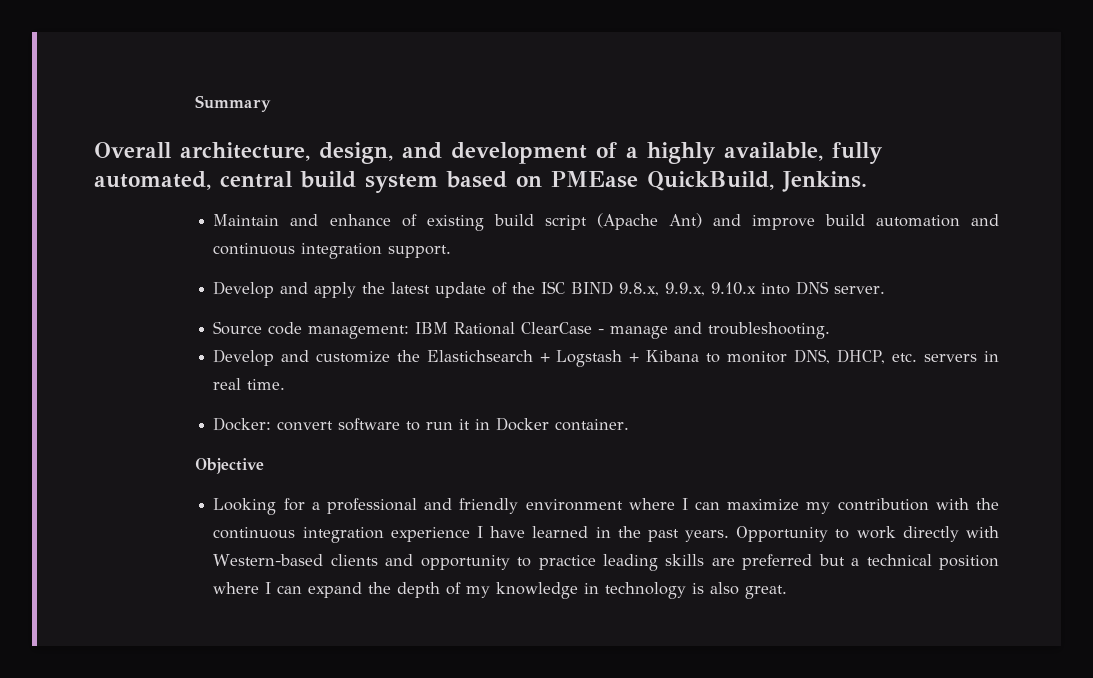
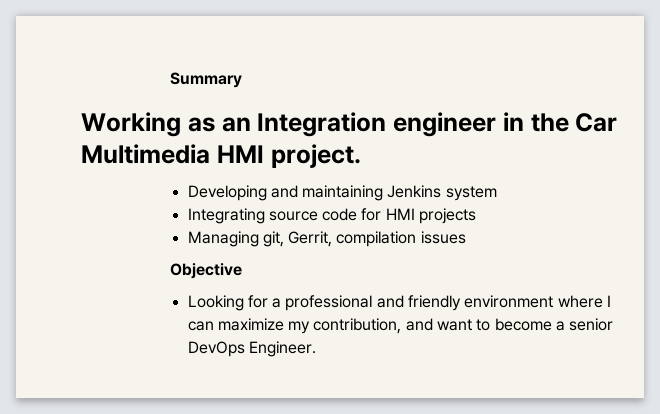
[94,142,883,164] [94,171,867,193] [213,213,1000,231] [213,243,452,259] [213,281,886,298] [213,321,831,339] [213,349,1000,367] [213,378,286,390] [213,417,630,431] Overall architecture, design, and development of a highly available, fully automated, central build system based on PMEase QuickBuild, Jenkins. // Maintain and enhance of existing build script (Apache Ant) and improve build automation and continuous integration support. // Develop and apply the latest update of the ISC BIND 9.8.x, 9.9.x, 9.10.x into DNS server. // Source code management: IBM Rational ClearCase - manage and troubleshooting. // Develop and customize the Elastichsearch + Logstash + Kibana to monitor DNS, DHCP, etc. servers in real time. // Docker: convert software to run it in Docker container. -> [81,112,618,137] [81,144,361,168] [187,185,497,201] [187,208,477,224] [187,231,466,247] Working as an Integration engineer in the Car Multimedia HMI project. // Developing and maintaining Jenkins system // Integrating source code for HMI projects // Managing git, Gerrit, compilation issues
[837,498,999,511] [213,526,999,543] [213,554,999,571] [213,582,788,599] contribution with the continuous integration experience I have learned in the past years. Opportunity to work directly with Western-based clients and opportunity to practice leading skills are preferred but a technical position where I can expand the depth of my knowledge in technology is also great. -> [313,318,614,334] [187,341,316,357] contribution, and want to become a senior DevOps Engineer.

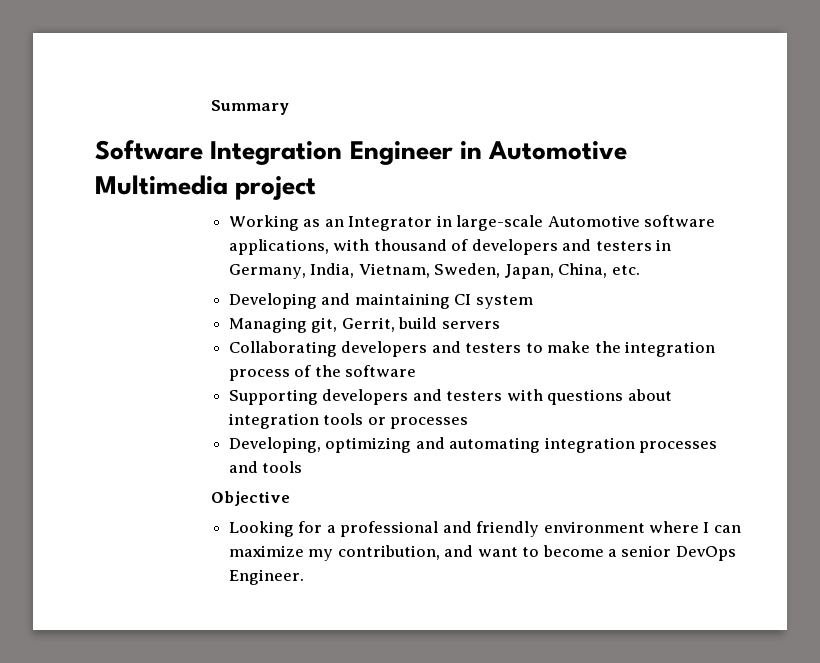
[81,112,618,137] [81,144,361,168] Working as an Integration engineer in the Car Multimedia HMI project. -> [95,140,628,165] [95,175,317,200] [228,215,715,231] [228,239,671,255] [228,263,640,279] Software Integration Engineer in Automotive Multimedia project // Working as an Integrator in large-scale Automotive software applications, with thousand of developers and testers in Germany, India, Vietnam, Sweden, Japan, China, etc.
[387,185,442,198] Jenkins -> [454,294,472,305] CI
[187,208,477,224] [187,231,466,247] Integrating source code for HMI projects // Managing git, Gerrit, compilation issues -> [228,317,500,333] [228,341,715,357] [228,365,417,381] [228,389,672,405] [228,413,469,429] [228,437,718,453] [228,461,303,473] Managing git, Gerrit, build servers // Collaborating developers and testers to make the integration process of the software // Supporting developers and testers with questions about integration tools or processes // Developing, optimizing and automating integration processes and tools

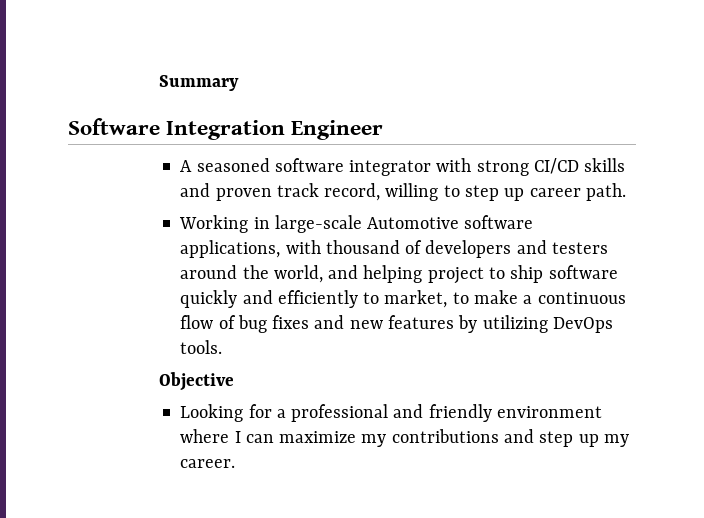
[459,141,628,160] [95,175,317,200] [228,215,433,231] in Automotive Multimedia project // Working as an Integrator -> [180,158,626,176] [180,183,626,201] [179,215,249,233] // A seasoned software integrator with strong CI/CD skills and proven track record, willing to step up career path. // Working
[655,239,671,251] [228,263,640,279] [228,293,533,309] [228,317,500,333] [228,341,715,357] [228,365,417,381] [228,389,672,405] [228,413,469,429] [228,437,718,453] [228,461,303,473] in Germany, India, Vietnam, Sweden, Japan, China, etc. // Developing and maintaining CI system // Managing git, Gerrit, build servers // Collaborating developers and testers to make the integration process of the software // Supporting developers and testers with questions about integration tools or processes // Developing, optimizing and automating integration processes and tools -> [180,265,618,284] [180,290,626,308] [180,315,613,333] [180,340,223,354] around the world, and helping project to ship software quickly and efficiently to market, to make a continuous flow of bug fixes and new features by utilizing DevOps tools.
[337,545,736,561] [228,569,304,585] contribution, and want to become a senior DevOps Engineer. -> [391,429,629,447] [180,459,236,468] contributions and step up my career.

